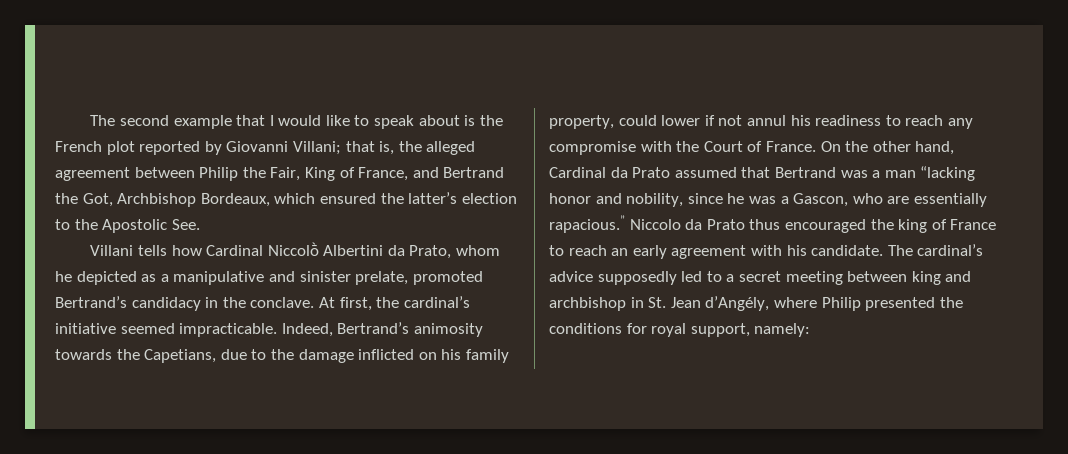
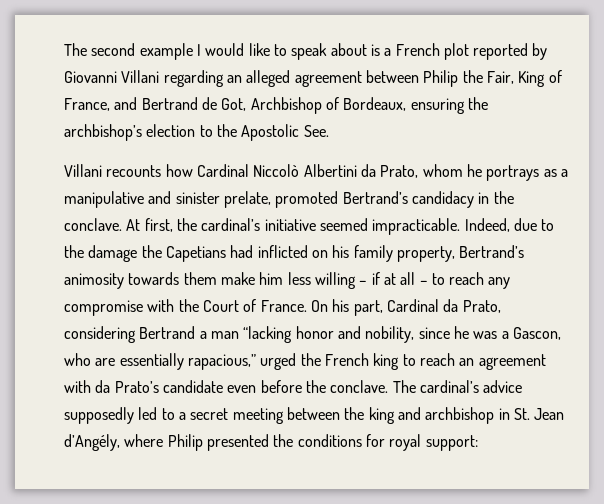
[236,115,266,126] that -> (193, 51) none
[479,115,503,126] the -> [384,48,392,56] a
[292,141,422,155] Villani; that is, the -> [121,70,242,87] Villani regarding an
[55,193,78,204] the -> [201,97,217,110] de
[200,192,458,207] Bordeaux, which ensured the latter’s -> [325,97,488,114] [64,124,142,141] of Bordeaux, ensuring the archbishop’s
[137,245,167,256] tells -> [106,165,162,177] recounts
[267,242,319,256] Niccolṑ -> [253,164,300,177] Niccolò
[76,271,137,285] depicted -> [486,165,540,181] portrays
[337,322,483,337] [55,349,217,363] Bertrand’s animosity towards the Capetians, -> (510, 225) none
(354, 356) none -> [141,245,254,262] the Capetians had
[618,115,882,126] could lower if not annul his readiness -> [459,245,525,258] [64,272,428,289] Bertrand’s animosity towards them make him less willing – if at all –
[845,141,955,155] [549,167,868,178] the other hand, Cardinal da Prato assumed that Bertrand was -> [332,299,501,316] [64,326,196,343] his part, Cardinal da Prato, considering Bertrand
[549,215,997,233] rapacious.” Niccolo da Prato thus encouraged the king of France -> [187,353,400,370] rapacious,” urged the French king
[632,245,667,259] early -> (475, 362) none
[786,245,884,256] his candidate. -> [95,380,389,393] da Prato’s candidate even before the conclave.
(908, 276) none -> [344,407,365,420] the
[690,323,811,337] support, namely: -> [425,435,478,451] support:

